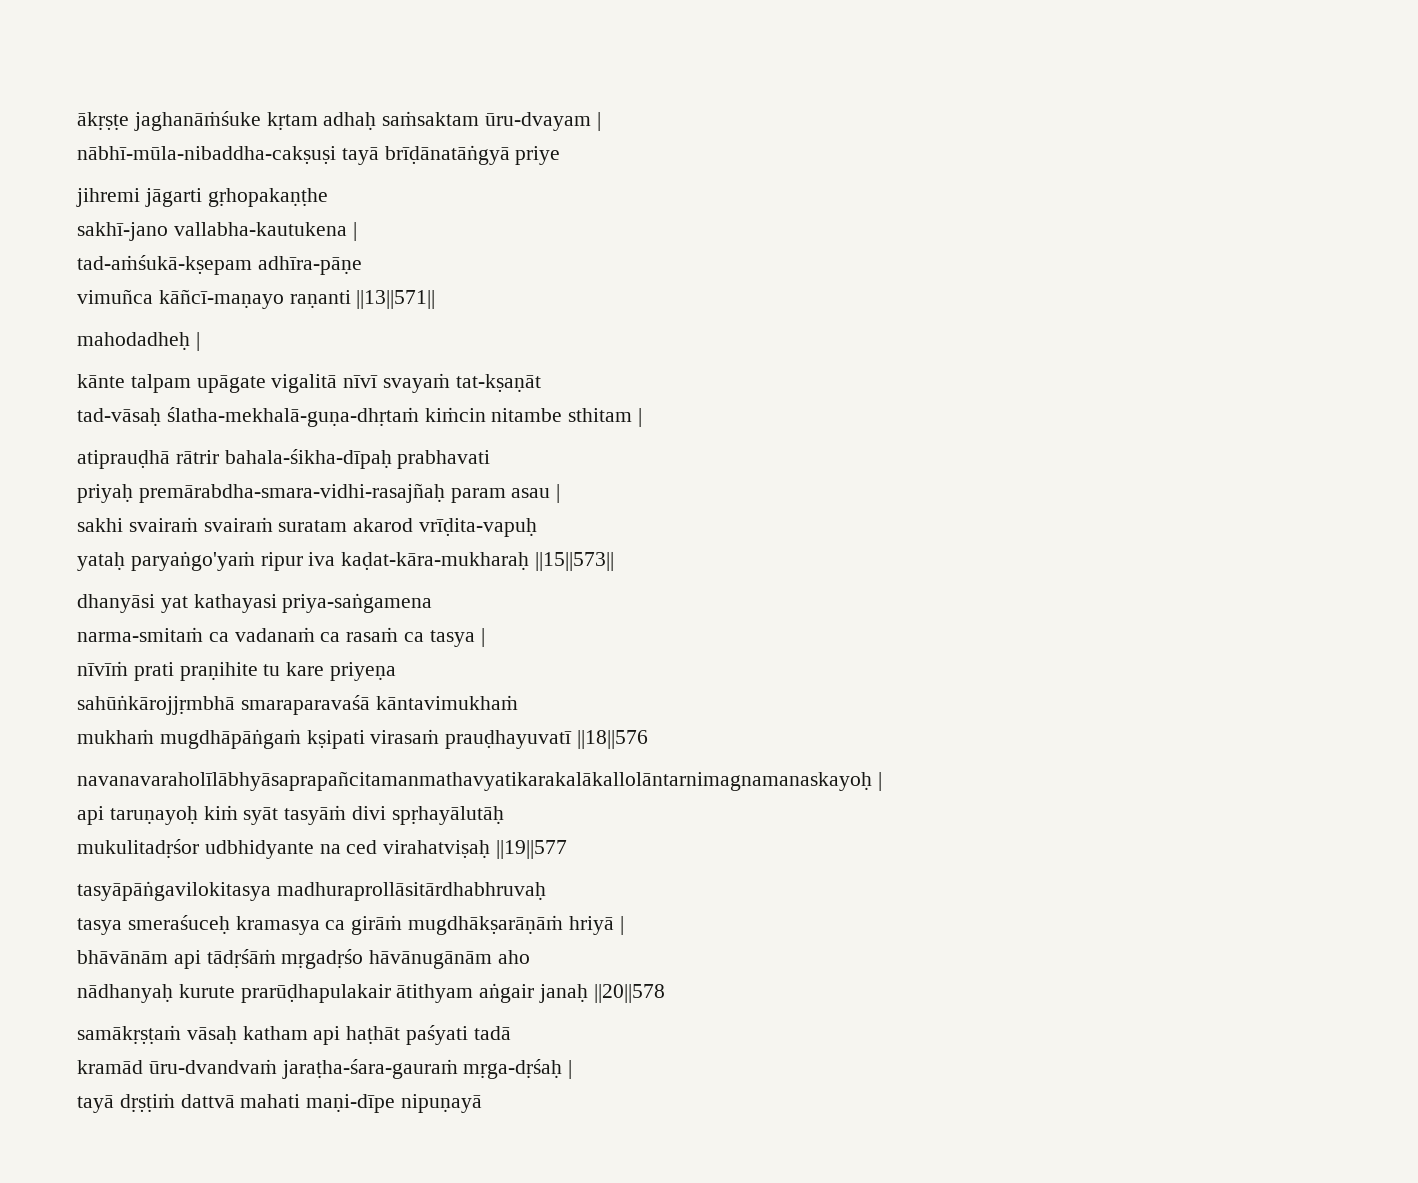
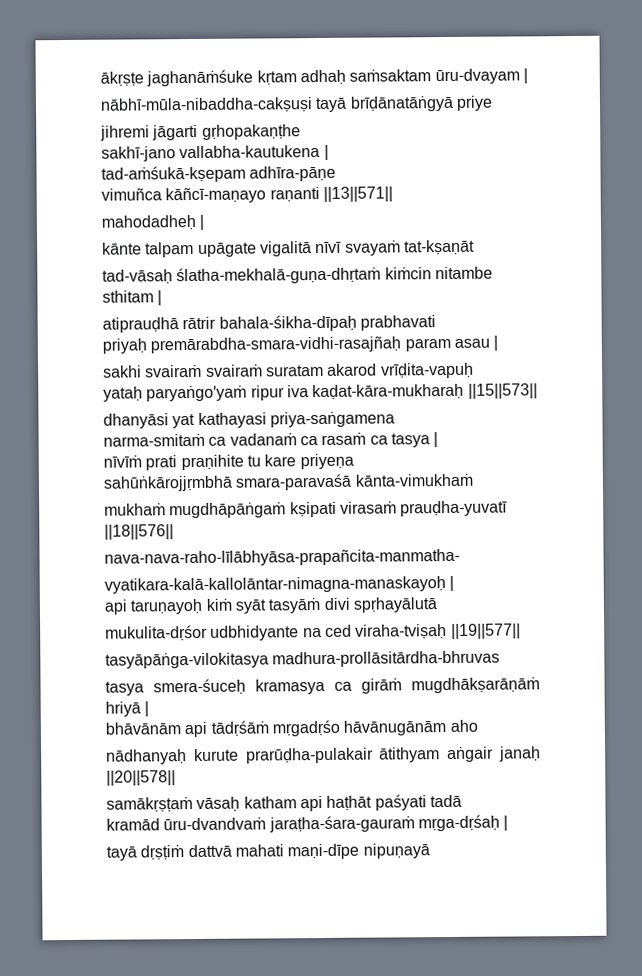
[240,695,518,715] smaraparavaśā kāntavimukhaṁ -> [235,473,473,491] smara-paravaśā kānta-vimukhaṁ
[445,730,649,749] [77,771,872,791] prauḍhayuvatī ||18||576 // navanavaraholīlābhyāsaprapañcitamanmathavyatikarakalākallolāntarnimagnamanaskayoḥ -> [400,500,509,517] [104,524,174,540] [104,548,460,567] [104,576,446,594] prauḍha-yuvatī ||18||576|| // nava-nava-raho-līlābhyāsa-prapañcita-manmatha- // vyatikara-kalā-kallolāntar-nimagna-manaskayoḥ
[391,806,504,825] [77,839,199,858] spṛhayālutāḥ // mukulitadṛśor -> [352,597,437,613] [105,624,208,642] spṛhayālutā // mukulita-dṛśor
[383,840,568,859] [77,881,546,901] [77,915,230,935] virahatviṣaḥ ||19||577 // tasyāpāṅgavilokitasya madhuraprollāsitārdhabhruvaḥ // tasya smeraśuceḥ -> [355,623,521,640] [105,650,501,669] [105,678,246,696] viraha-tviṣaḥ ||19||577|| // tasyāpāṅga-vilokitasya madhura-prollāsitārdha-bhruvas // tasya smera-śuceḥ
[240,984,391,1003] prarūḍhapulakair -> [245,747,374,764] prarūḍha-pulakair
[593,984,665,1003] ||20||578 -> [106,770,176,786] ||20||578||

